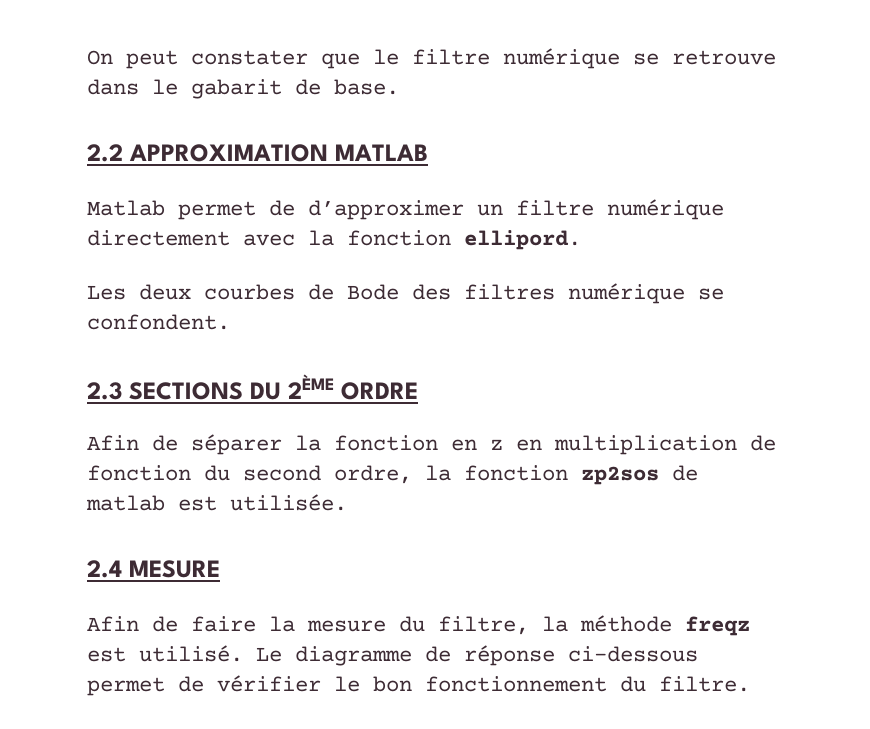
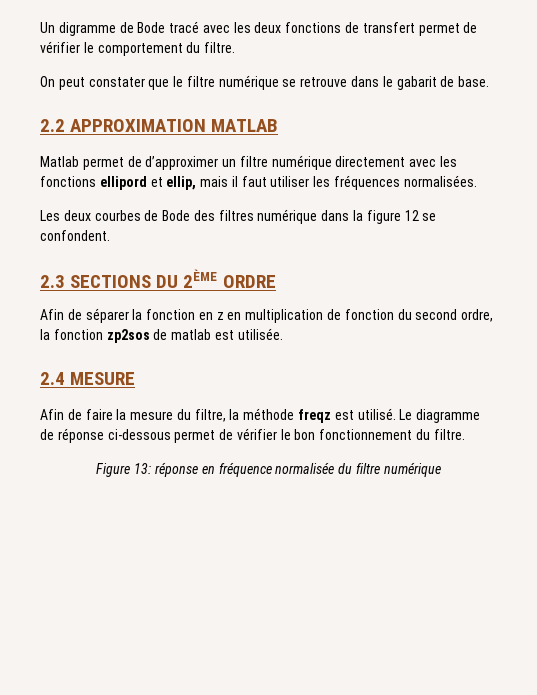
(87, 57) none -> [40,21,478,36] [40,41,236,56] Un digramme de Bode tracé avec les deux fonctions de transfert permet de vérifier le comportement du filtre. //
[308,230,581,250] la fonction ellipord. -> [440,156,458,167] [40,175,477,190] les fonctions ellipord et ellip, mais il faut utiliser les fréquences normalisées.
(685, 293) none -> [321,210,419,224] dans la figure 12
(750, 684) none -> [96,462,441,477] // Figure 13: réponse en fréquence normalisée du filtre numérique

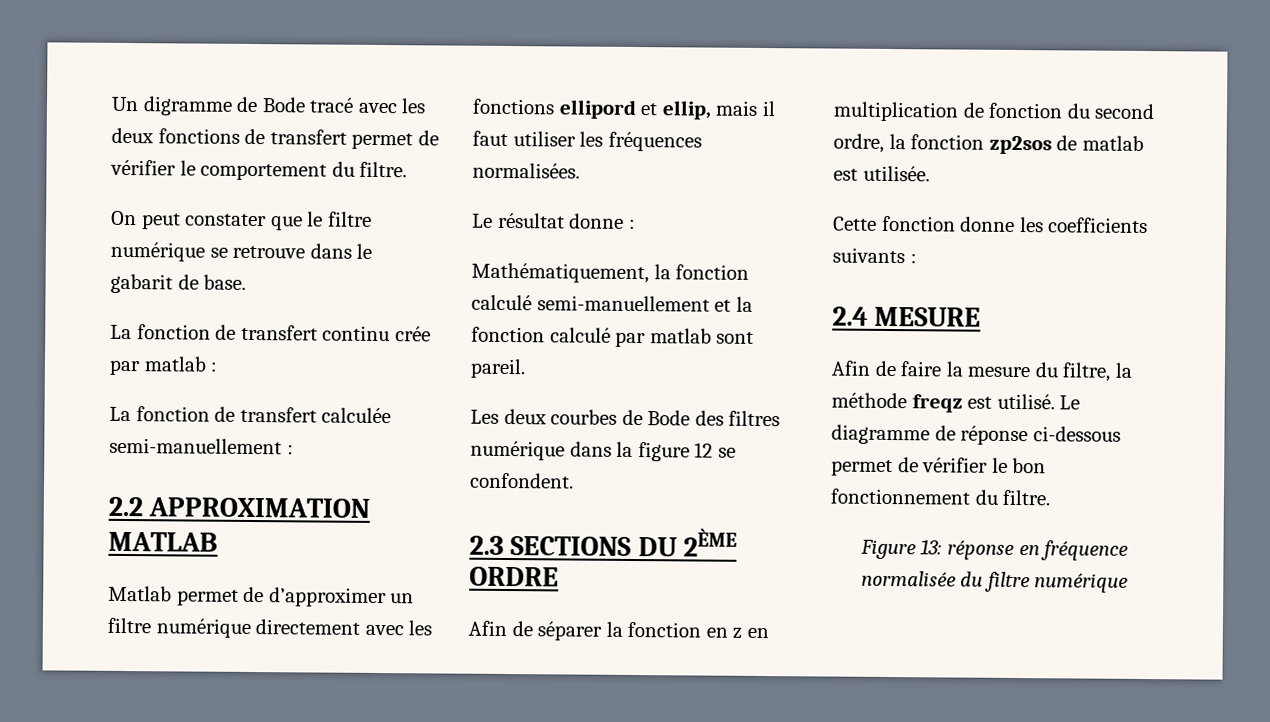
(490, 81) none -> [110,324,431,342] [109,356,218,376] [109,406,392,424] [109,437,294,455] // La fonction de transfert continu crée par matlab : // La fonction de transfert calculée semi-manuellement :
(477, 181) none -> [472,212,636,229] [471,262,750,284] [471,294,753,312] [471,326,755,348] [470,358,526,379] // Le résultat donne : // Mathématiquement, la fonction calculé semi-manuellement et la fonction calculé par matlab sont pareil.
(283, 334) none -> [833,215,1149,234] [832,247,917,264] // Cette fonction donne les coefficients suivants :

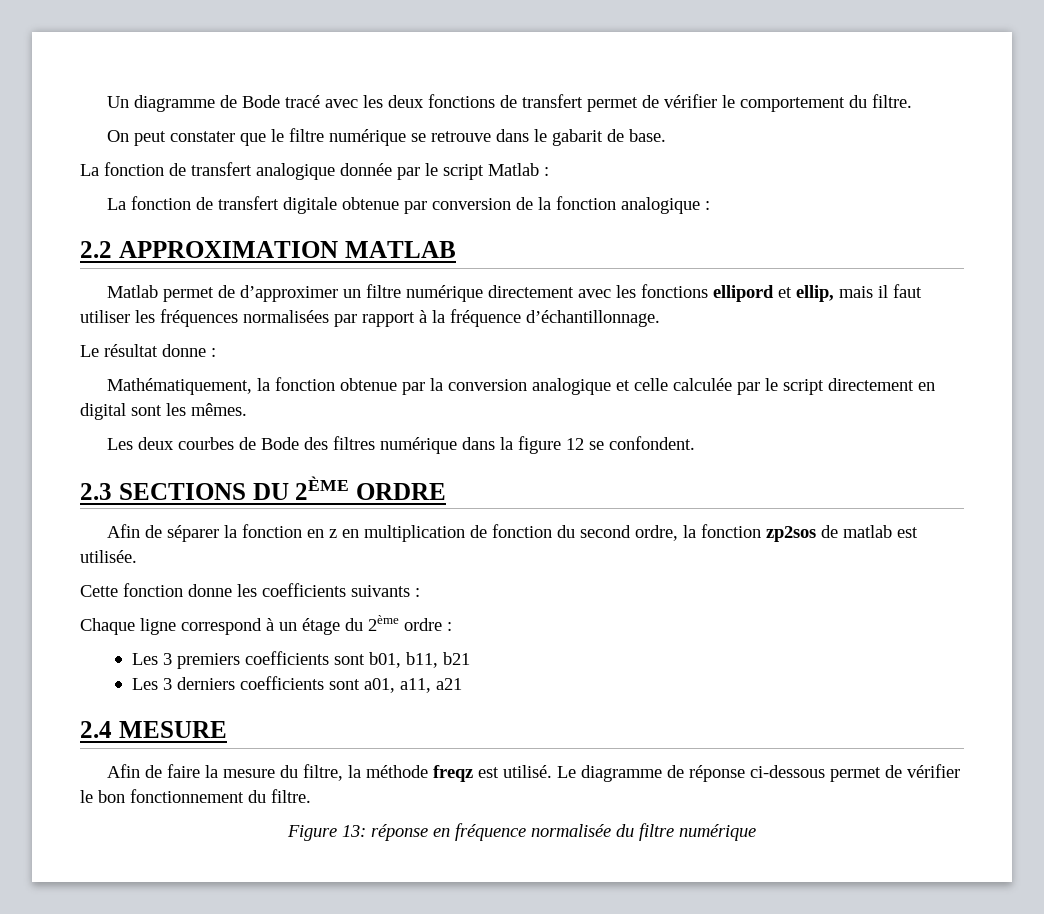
[142,96,233,116] digramme -> [134,95,216,112] diagramme
[322,325,431,342] [109,356,207,376] continu crée par matlab -> [256,163,539,180] analogique donnée par le script Matlab
[321,407,392,424] [109,437,282,455] calculée semi-manuellement -> [283,196,701,214] digitale obtenue par conversion de la fonction analogique
[472,162,580,179] normalisées. -> [243,309,660,327] normalisées par rapport à la fréquence d’échantillonnage.
[471,294,753,312] [471,326,755,348] [470,358,526,379] calculé semi-manuellement et la fonction calculé par matlab sont pareil. -> [340,378,936,395] [80,403,247,420] obtenue par la conversion analogique et celle calculée par le script directement en digital sont les mêmes.
(917, 258) none -> [80,615,452,635] [131,651,470,669] [131,676,462,693] // Chaque ligne correspond à un étage du 2ème ordre : // Les 3 premiers coefficients sont b01, b11, b21 // Les 3 derniers coefficients sont a01, a11, a21

